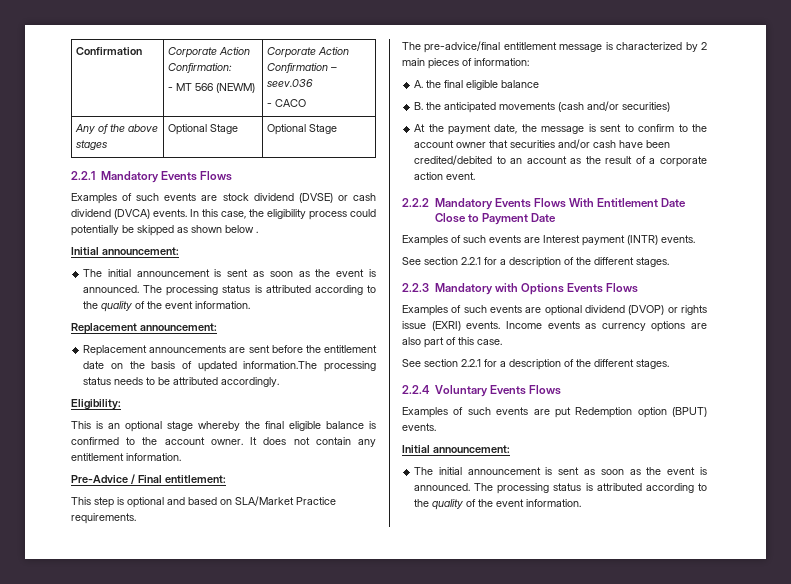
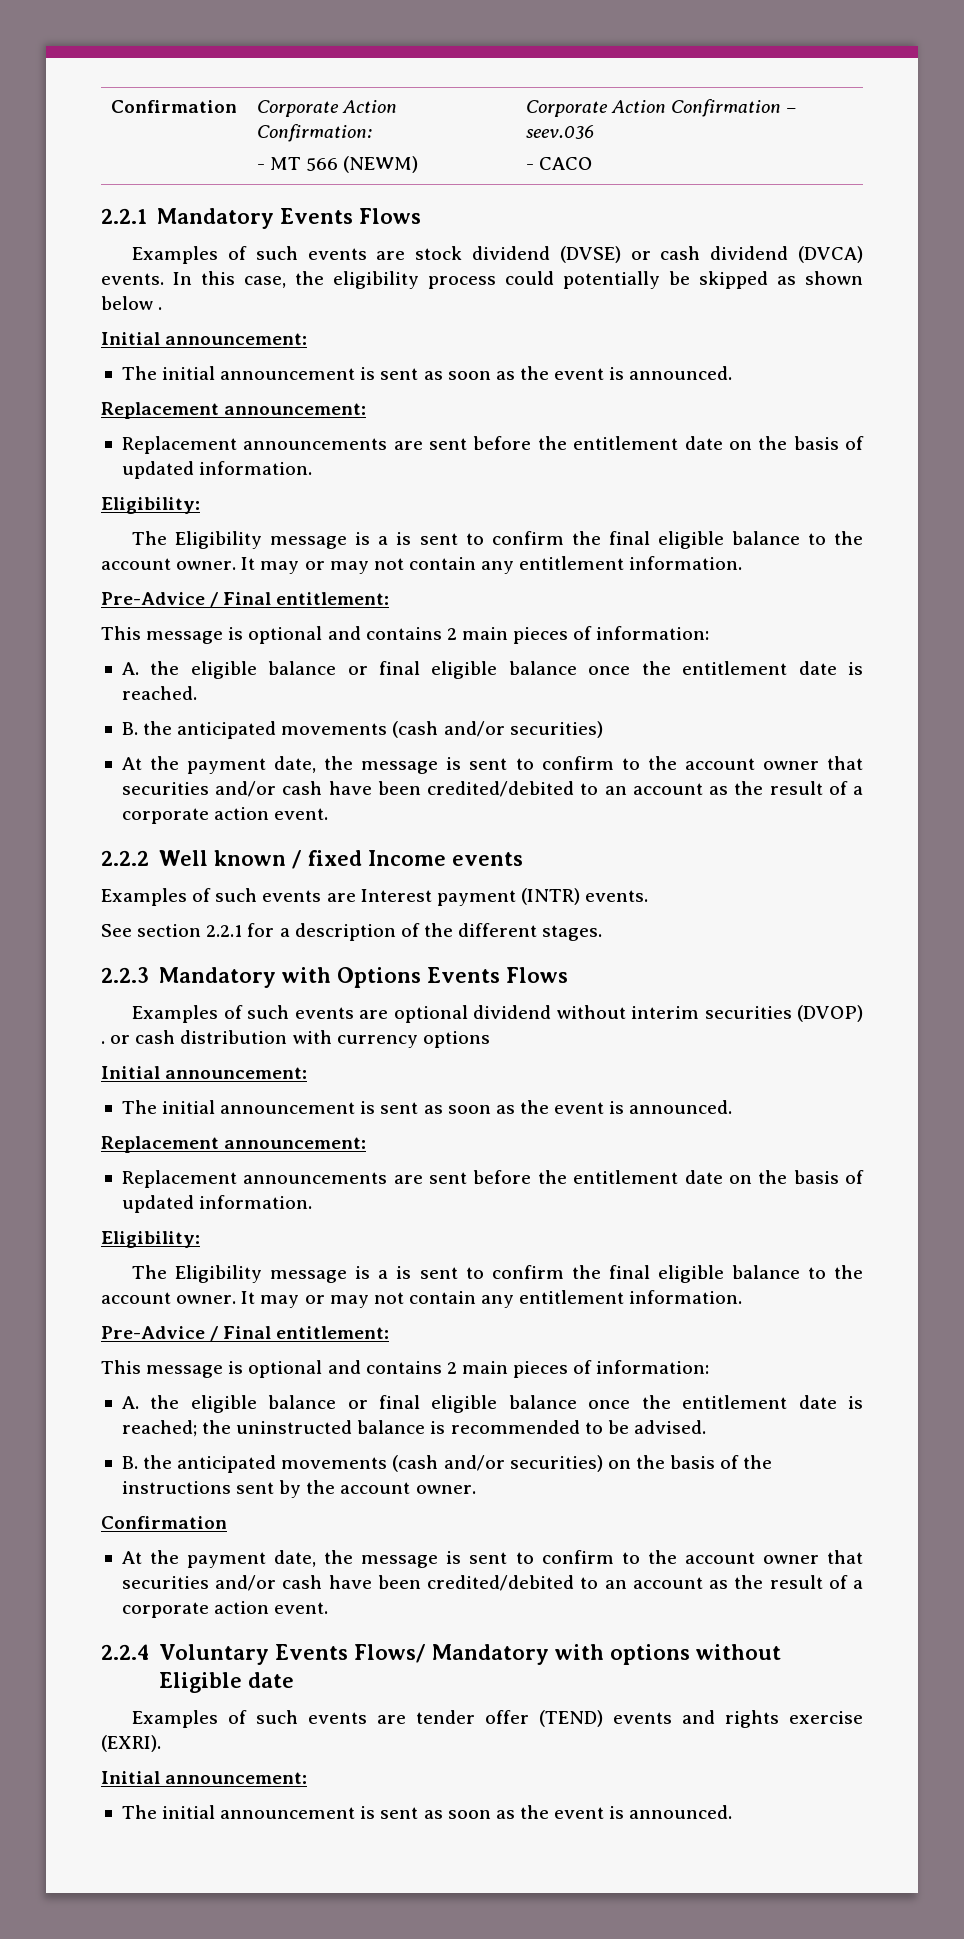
[75,124,159,134] [76,140,108,150] [168,124,239,135] [267,124,338,135] // Any of the above stages | Optional Stage | Optional Stage -> (592, 163) none
[143,285,376,296] [83,301,251,312] The processing status is attributed according to the quality of the event information. -> (733, 373) none
[243,361,376,372] [83,377,280,387] [71,399,121,410] [71,421,376,432] [71,437,287,445] information.The processing status needs to be attributed accordingly. // Eligibility: // This is an optional stage whereby the final eligible balance is confirmed to the account owner. It does -> [199,461,313,475] [101,497,200,514] [132,531,863,549] [101,557,369,574] information. // Eligibility: // The Eligibility message is a is sent to confirm the final eligible balance to the account owner. It may or may
[94,496,336,508] [71,513,136,524] [402,41,707,53] [402,58,529,69] [414,80,540,90] step is optional and based on SLA/Market Practice requirements. // The pre-advice/final entitlement message is characterized by 2 main pieces of information: // A. the final eligible balance -> [146,626,710,644] [121,661,863,679] [121,686,197,700] message is optional and contains 2 main pieces of information: // A. the eligible balance or final eligible balance once the entitlement date is reached.
[434,198,687,210] [434,213,556,225] Mandatory Events Flows With Entitlement Date Close to Payment Date -> [158,850,524,869] Well known / fixed Income events
[628,305,707,315] [402,321,707,332] [402,337,502,348] [402,359,669,370] [402,385,561,397] [402,407,707,418] [402,423,436,431] (DVOP) or rights issue (EXRI) events. Income events as currency options are also part of this case. // See section 2.2.1 for a description of the different stages. // 2.2.4 Voluntary Events Flows // Examples of such events are put Redemption option (BPUT) events. -> [556,1005,863,1022] [101,1030,490,1048] without interim securities (DVOP) . or cash distribution with currency options
[474,483,707,494] [414,499,582,510] The processing status is attributed according to the quality of the event information. -> [101,1136,367,1153] [121,1170,864,1188] [121,1195,313,1213] [101,1231,200,1248] [132,1265,863,1283] [101,1290,743,1308] [101,1326,390,1341] [101,1360,710,1378] [121,1395,863,1413] [121,1420,706,1437] [121,1455,773,1473] [121,1480,476,1498] [101,1516,227,1529] [121,1550,863,1568] [121,1575,864,1591] [121,1601,329,1618] [101,1644,782,1665] [158,1672,294,1693] [132,1710,864,1728] [101,1735,161,1752] [101,1771,308,1784] [121,1805,733,1819] // Replacement announcement: // Replacement announcements are sent before the entitlement date on the basis of updated information. // Eligibility: // The Eligibility message is a is sent to confirm the final eligible balance to the account owner. It may or may not contain any entitlement information. // Pre-Advice / Final entitlement: // This message is optional and contains 2 main pieces of information: // A. the eligible balance or final eligible balance once the entitlement date is reached; the uninstructed balance is recommended to be advised. // B. the anticipated movements (cash and/or securities) on the basis of the instructions sent by the account owner. // Confirmation // At the payment date, the message is sent to confirm to the account owner that securities and/or cash have been credited/debited to an account as the result of a corporate action event. // 2.2.4 Voluntary Events Flows/ Mandatory with options without Eligible date // Examples of such events are tender offer (TEND) events and rights exercise (EXRI). // Initial announcement: // The initial announcement is sent as soon as the event is announced.

